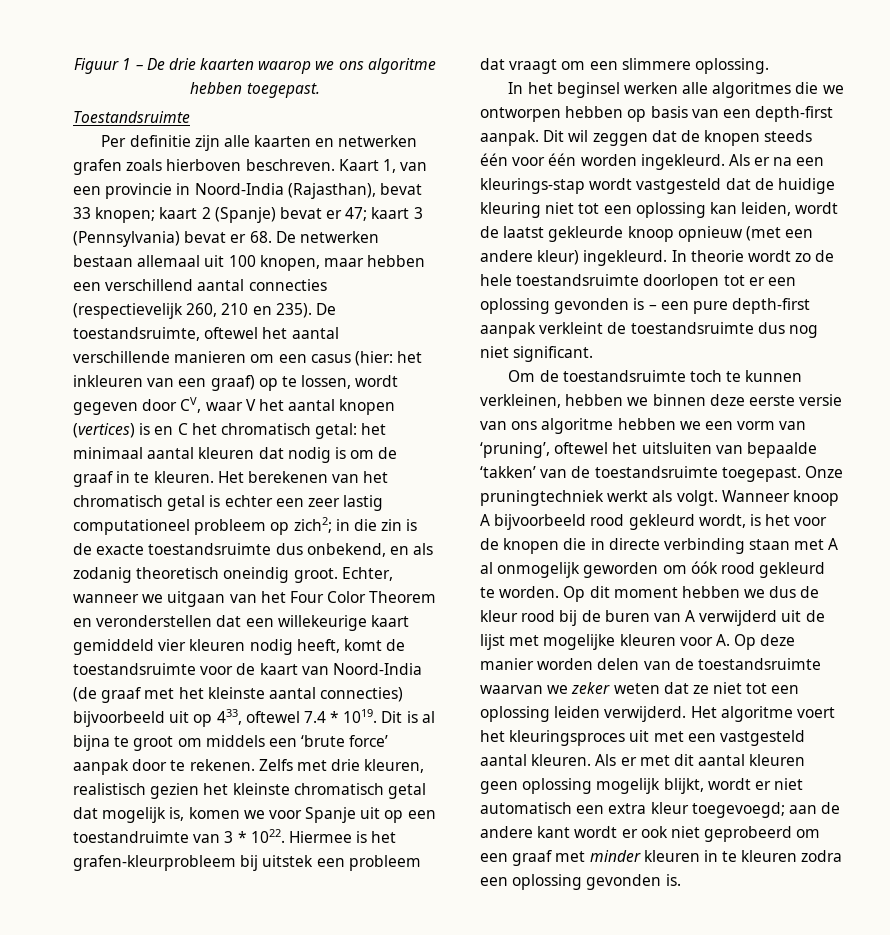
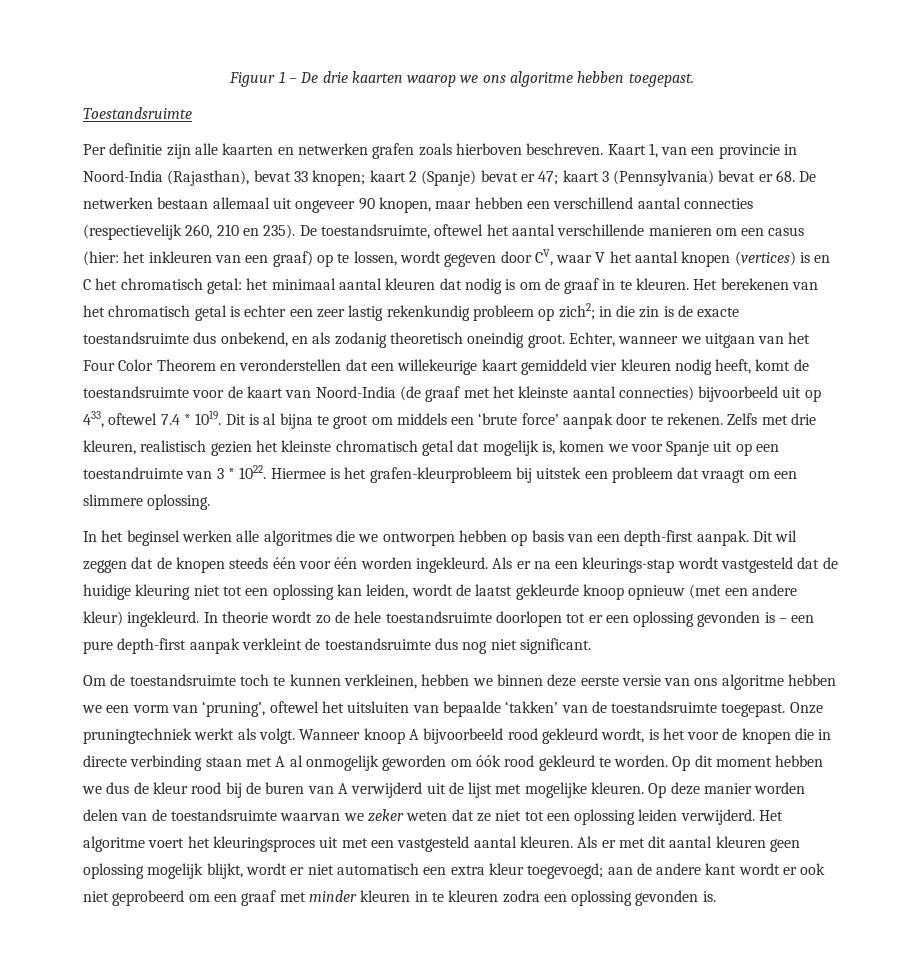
[228,255,256,267] 100 -> [295,198,375,213] ongeveer 90
[73,519,190,535] computationeel -> [386,305,470,321] rekenkundig
[619,634,730,646] kleuren voor A. -> [591,782,645,794] kleuren.

